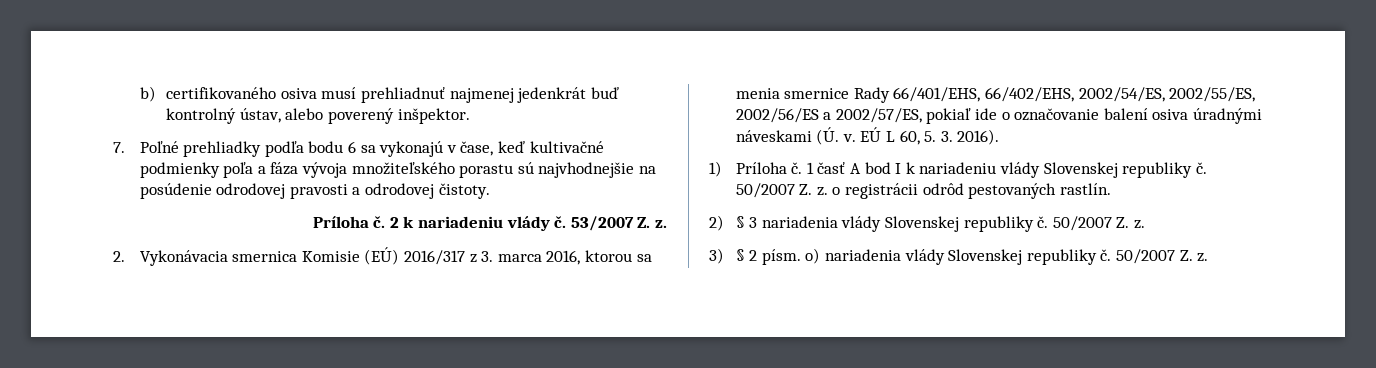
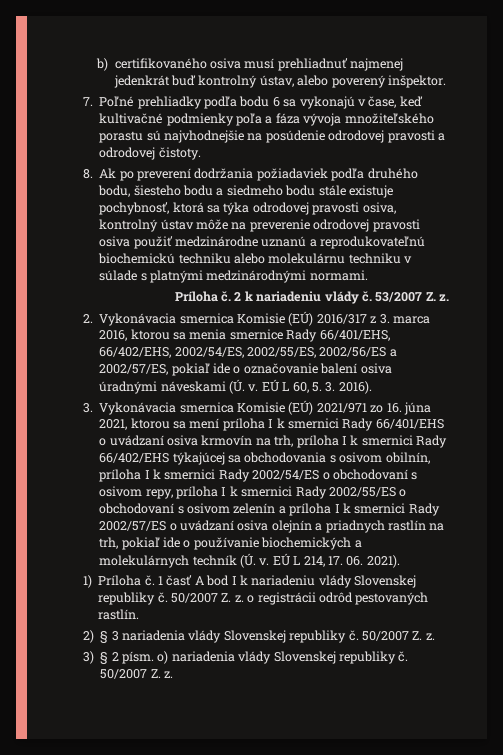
(490, 191) none -> [83,168,418,181] [98,185,393,198] [99,202,396,215] [99,219,420,232] [99,236,426,249] [98,253,413,264] [99,270,368,283] // 8. Ak po preverení dodržania požiadaviek podľa druhého bodu, šiesteho bodu a siedmeho bodu stále existuje pochybnosť, ktorá sa týka odrodovej pravosti osiva, kontrolný ústav môže na preverenie odrodovej pravosti osiva použiť medzinárodne uznanú a reprodukovateľnú biochemickú techniku alebo molekulárnu techniku v súlade s platnými medzinárodnými normami.
(1000, 137) none -> [83,400,431,415] [99,418,444,431] [99,435,447,448] [99,452,430,465] [99,469,418,482] [99,486,407,499] [99,503,440,516] [99,520,445,533] [99,537,362,550] [99,553,400,568] // 3. Vykonávacia smernica Komisie (EÚ) 2021/971 zo 16. júna 2021, ktorou sa mení príloha I k smernici Rady 66/401/EHS o uvádzaní osiva krmovín na trh, príloha I k smernici Rady 66/402/EHS týkajúcej sa obchodovania s osivom obilnín, príloha I k smernici Rady 2002/54/ES o obchodovaní s osivom repy, príloha I k smernici Rady 2002/55/ES o obchodovaní s osivom zelenín a príloha I k smernici Rady 2002/57/ES o uvádzaní osiva olejnín a priadnych rastlín na trh, pokiaľ ide o používanie biochemických a molekulárnych techník (Ú. v. EÚ L 214, 17. 06. 2021).

